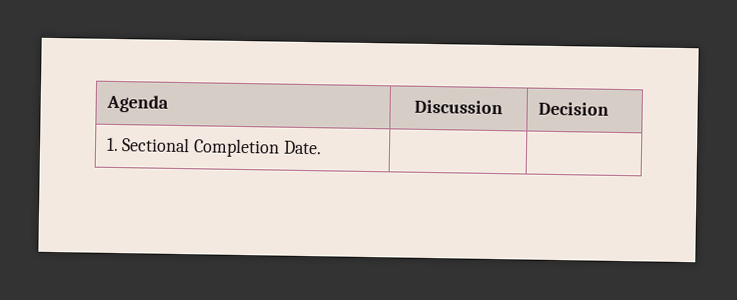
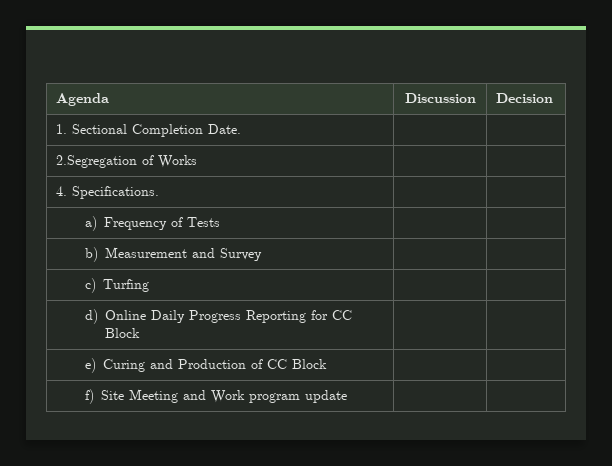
(322, 147) none -> [56,155,198,168] [56,186,160,199] [85,216,221,231] [85,247,263,262] [85,278,150,293] [85,309,353,324] [105,328,141,338] [85,358,328,373] [85,389,348,404] // 2.Segregation of Works | | // 4. Specifications. | | // a) Frequency of Tests | | // b) Measurement and Survey | | // c) Turfing | | // d) Online Daily Progress Reporting for CC Block | | // e) Curing and Production of CC Block | | // f) Site Meeting and Work program update | |

